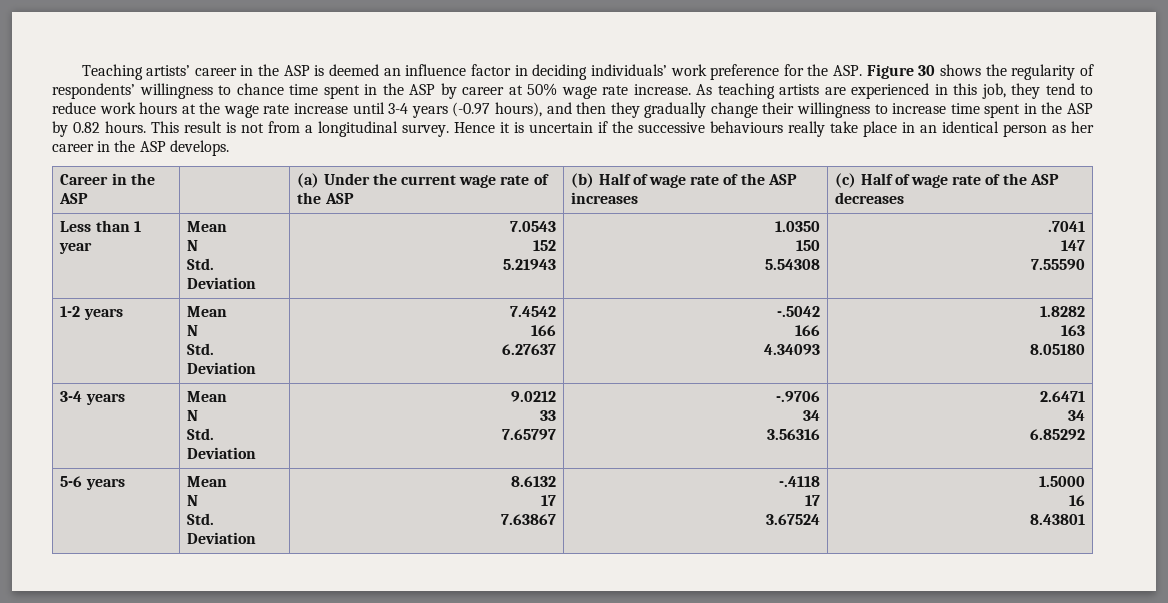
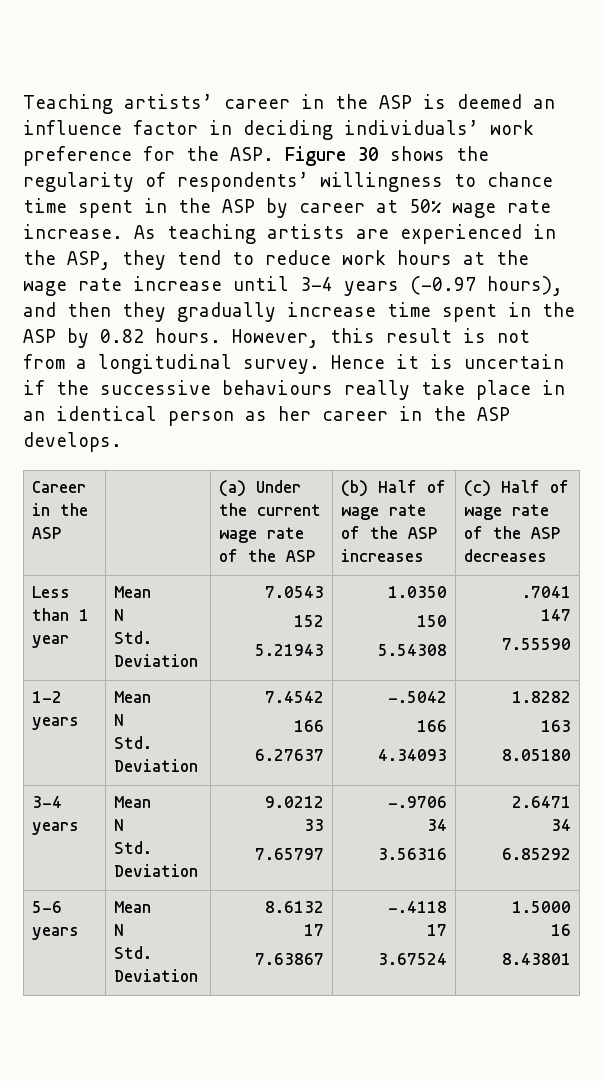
[953,83,1006,99] this job, -> [23,250,111,270] the ASP,
[710,102,888,118] change their willingness to -> (276, 312) none
[151,121,179,133] This -> [232,328,375,348] However, this

